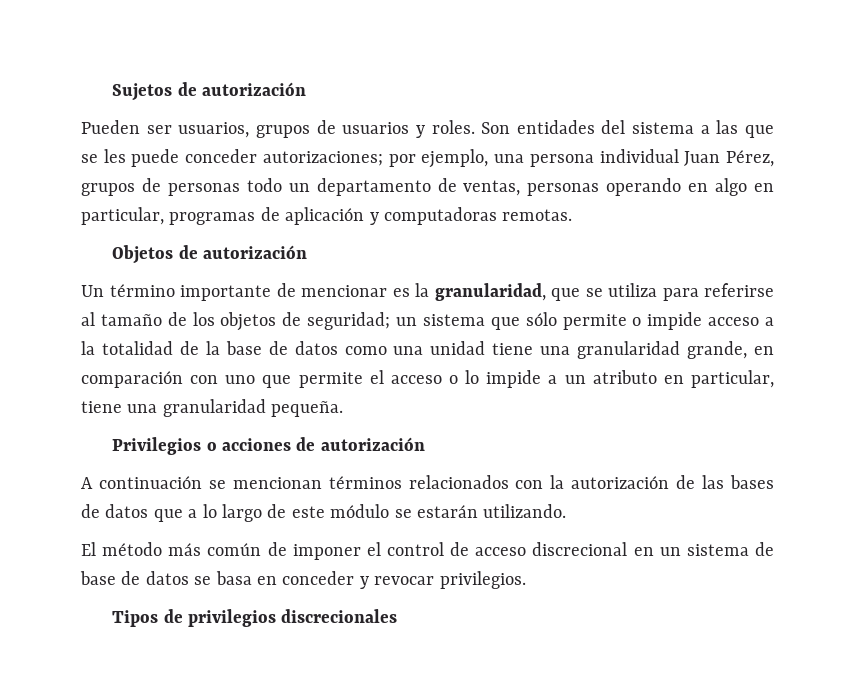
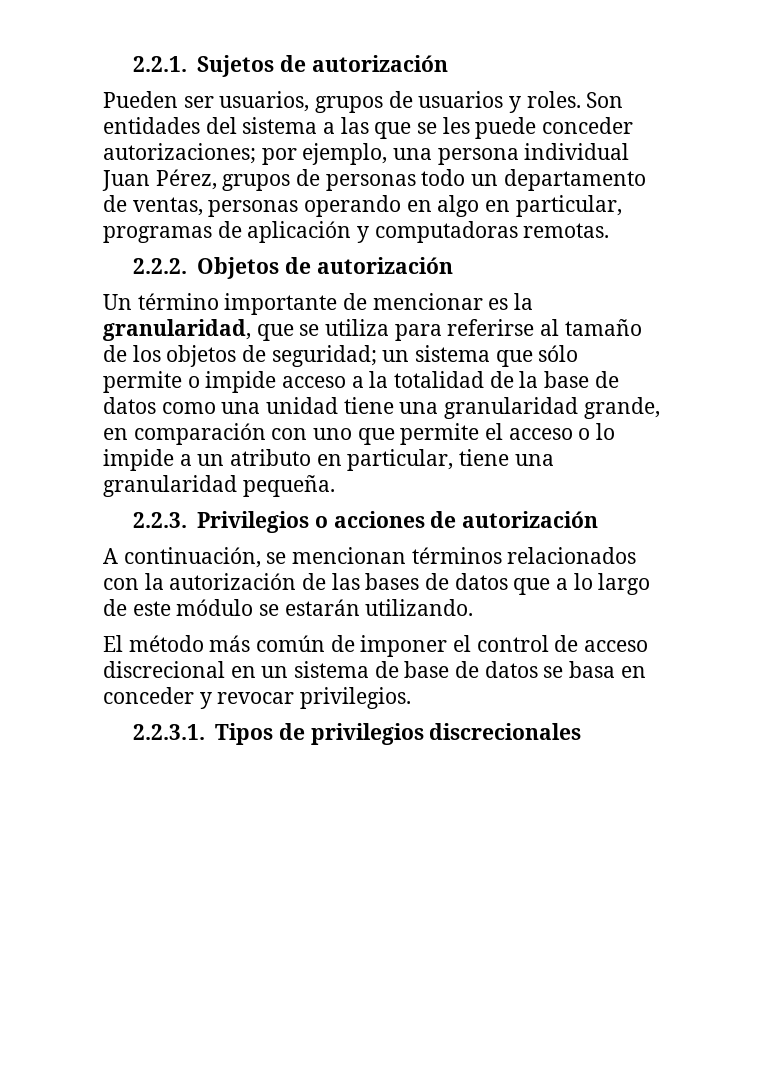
(112, 92) none -> [132,56,187,72] 2.2.1.
(573, 215) none -> [132,258,187,274] 2.2.2.
(344, 409) none -> [132,512,187,528] 2.2.3.
[98,476,202,489] continuación -> [123,547,261,568] continuación,
(526, 580) none -> [132,724,205,740] 2.2.3.1.

